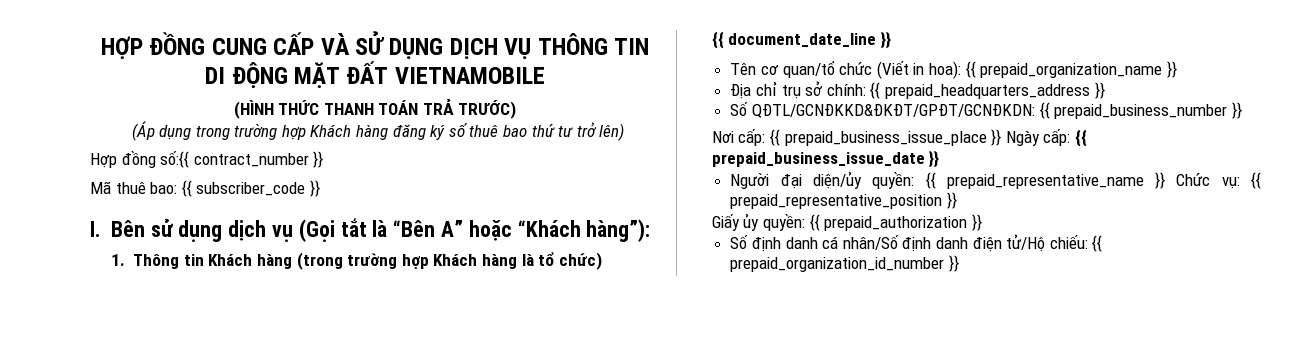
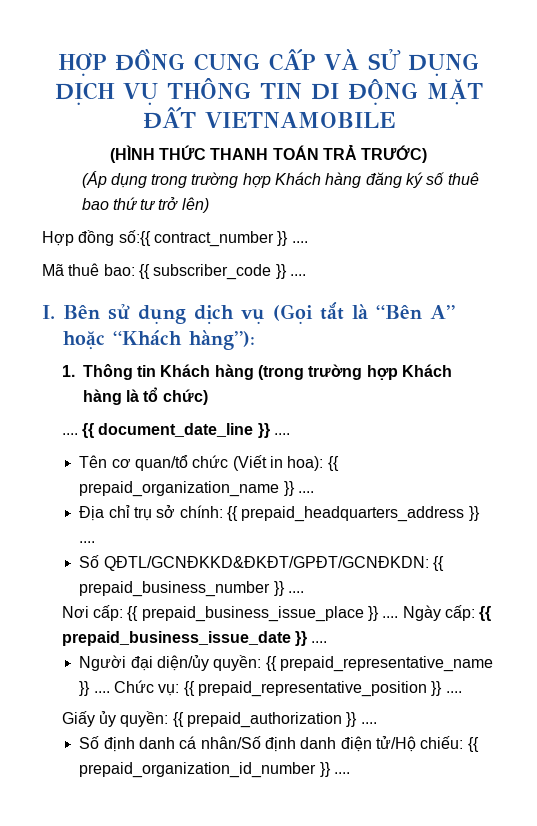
(324, 159) none -> [291,241,308,243] ....
(320, 188) none -> [289,274,306,276] ....
(602, 261) none -> [61,433,78,435] ....
(891, 40) none -> [274,433,291,435] ....
(1177, 69) none -> [298,491,315,493] ....
(1105, 90) none -> [79,541,96,543] ....
(1242, 110) none -> [288,591,305,593] ....
(1002, 137) none -> [382,616,399,618] ....
(940, 159) none -> [311,641,328,643] ....
(1166, 180) none -> [93,691,110,693] ....
(958, 200) none -> [445,691,462,693] ....
(982, 222) none -> [360,722,377,724] ....
(960, 263) none -> [334,772,351,774] ....

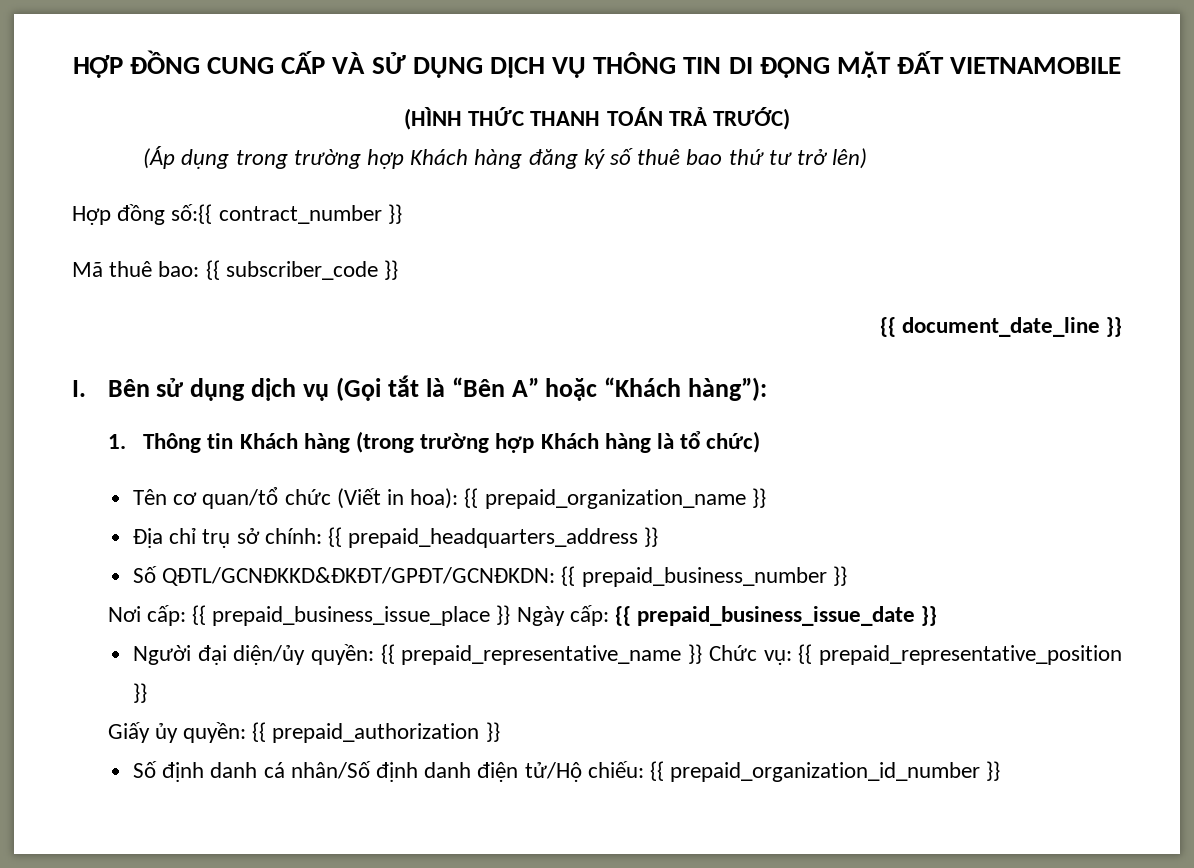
[291,241,308,243] .... -> (402, 214) none
[289,274,306,276] .... -> [879,317,1122,337] // {{ document_date_line }}
[61,423,291,438] // .... {{ document_date_line }} .... -> (761, 442) none
[298,491,315,493] .... -> (766, 498) none
[79,541,96,543] .... -> (659, 537) none
[288,591,305,593] .... -> (847, 576) none
[382,616,399,618] .... -> (511, 615) none
[311,641,328,643] .... -> (938, 616) none
[93,691,110,693] .... -> (703, 654) none
[445,691,462,693] .... -> (147, 693) none
[360,722,377,724] .... -> (500, 732) none
[334,772,351,774] .... -> (1001, 771) none

